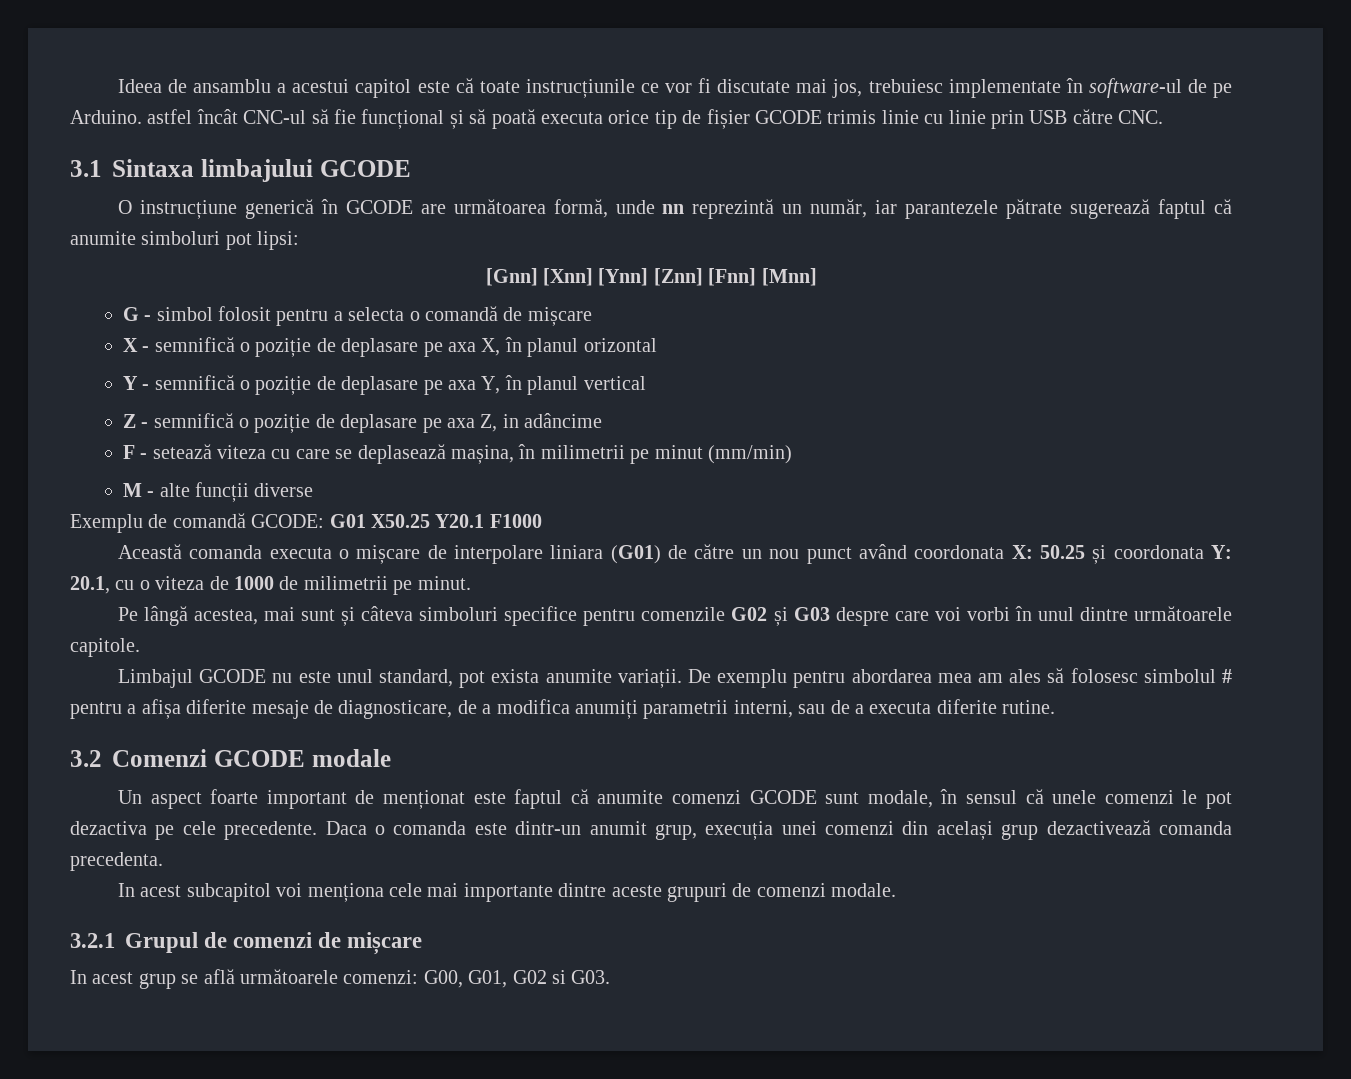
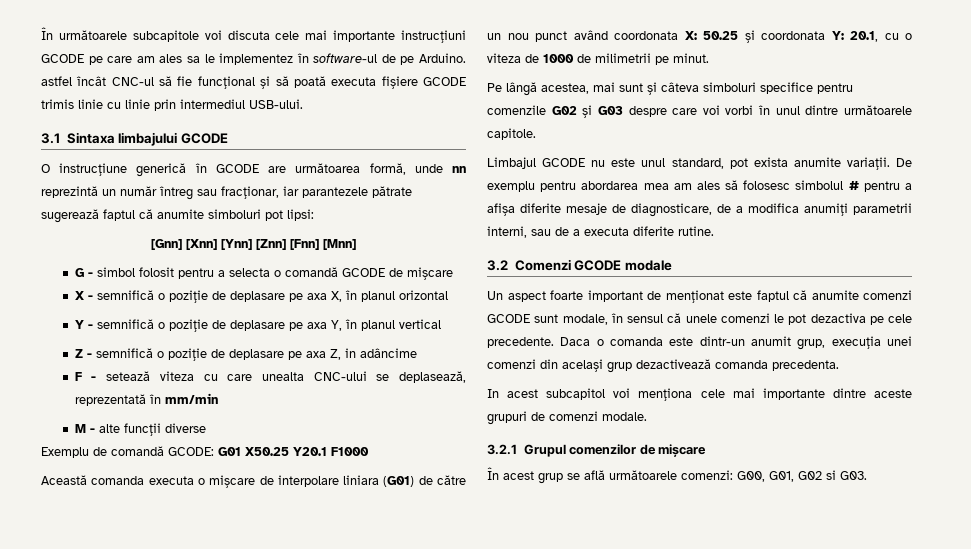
[117,78,1061,98] Ideea de ansamblu a acestui capitol este că toate instrucțiunile ce vor fi discutate mai jos, trebuiesc implementate -> [41,27,466,43] [41,53,294,65] În următoarele subcapitole voi discuta cele mai importante instrucțiuni GCODE pe care am ales sa le implementez
[608,109,750,129] orice tip de fișier -> [381,76,418,89] fișiere
[1029,109,1164,124] USB către CNC. -> [180,99,303,109] intermediul USB-ului.
[810,199,868,218] număr, -> [120,186,279,200] număr întreg sau fracționar,
(499, 313) none -> [341,268,385,277] GCODE
[335,444,793,464] se deplasează mașina, în milimetrii pe minut (mm/min) -> [261,371,467,383] [74,393,218,406] unealta CNC-ului se deplasează, reprezentată în mm/min
[204,932,423,955] [70,970,87,984] de comenzi de mișcare // In -> [569,444,707,457] [487,467,499,480] comenzilor de mișcare // În

